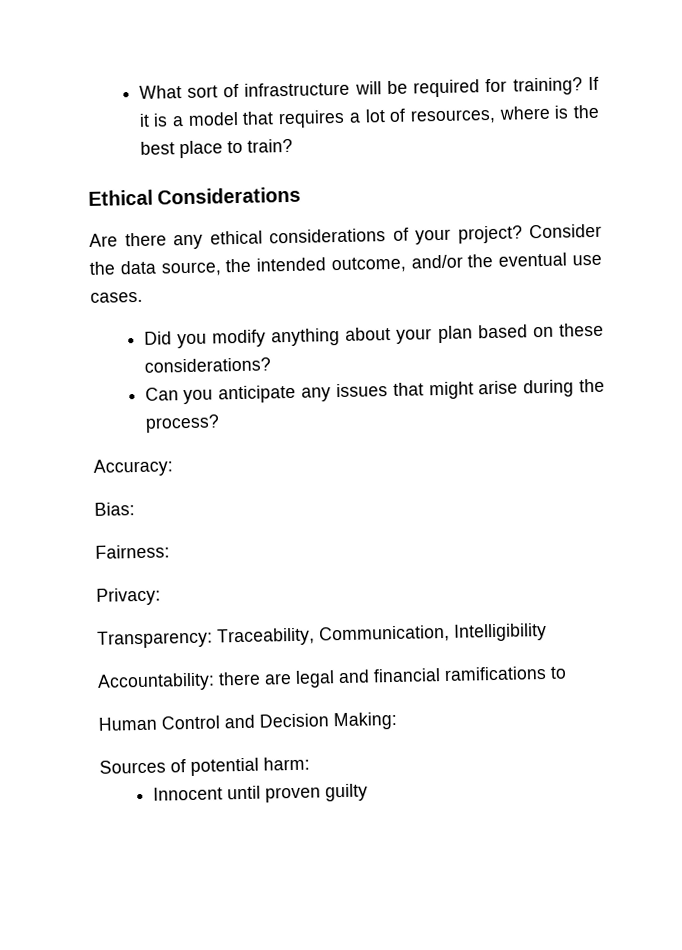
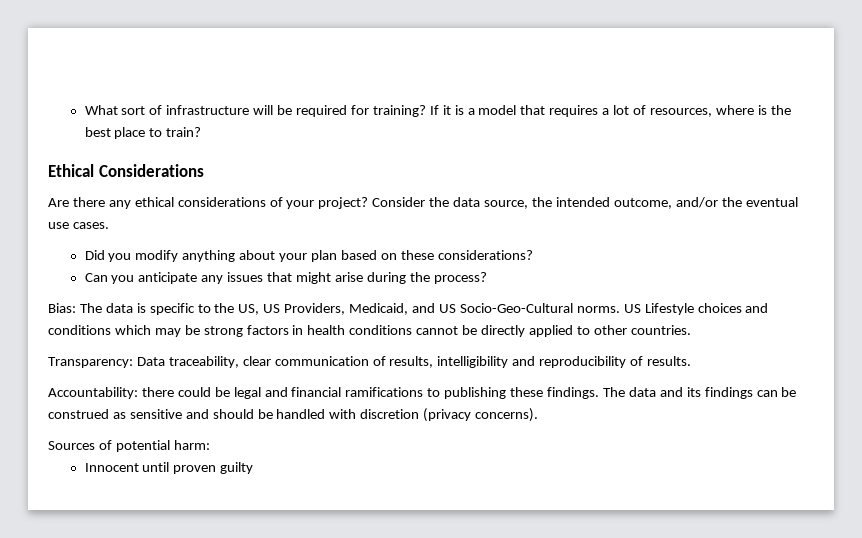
[93,458,173,477] // Accuracy: -> (487, 278) none
[95,544,170,559] [96,587,161,606] [97,622,547,649] // Fairness: // Privacy: // Transparency: Traceability, Communication, Intelligibility -> [79,303,769,315] [48,325,691,337] [48,356,692,368] The data is specific to the US, US Providers, Medicaid, and US Socio-Geo-Cultural norms. US Lifestyle choices and conditions which may be strong factors in health conditions cannot be directly applied to other countries. // Transparency: Data traceability, clear communication of results, intelligibility and reproducibility of results.
[264,673,292,685] are -> [177,387,230,397] could be
[98,711,398,731] // Human Control and Decision Making: -> [444,387,797,399] [48,408,539,422] publishing these findings. The data and its findings can be construed as sensitive and should be handled with discretion (privacy concerns).

